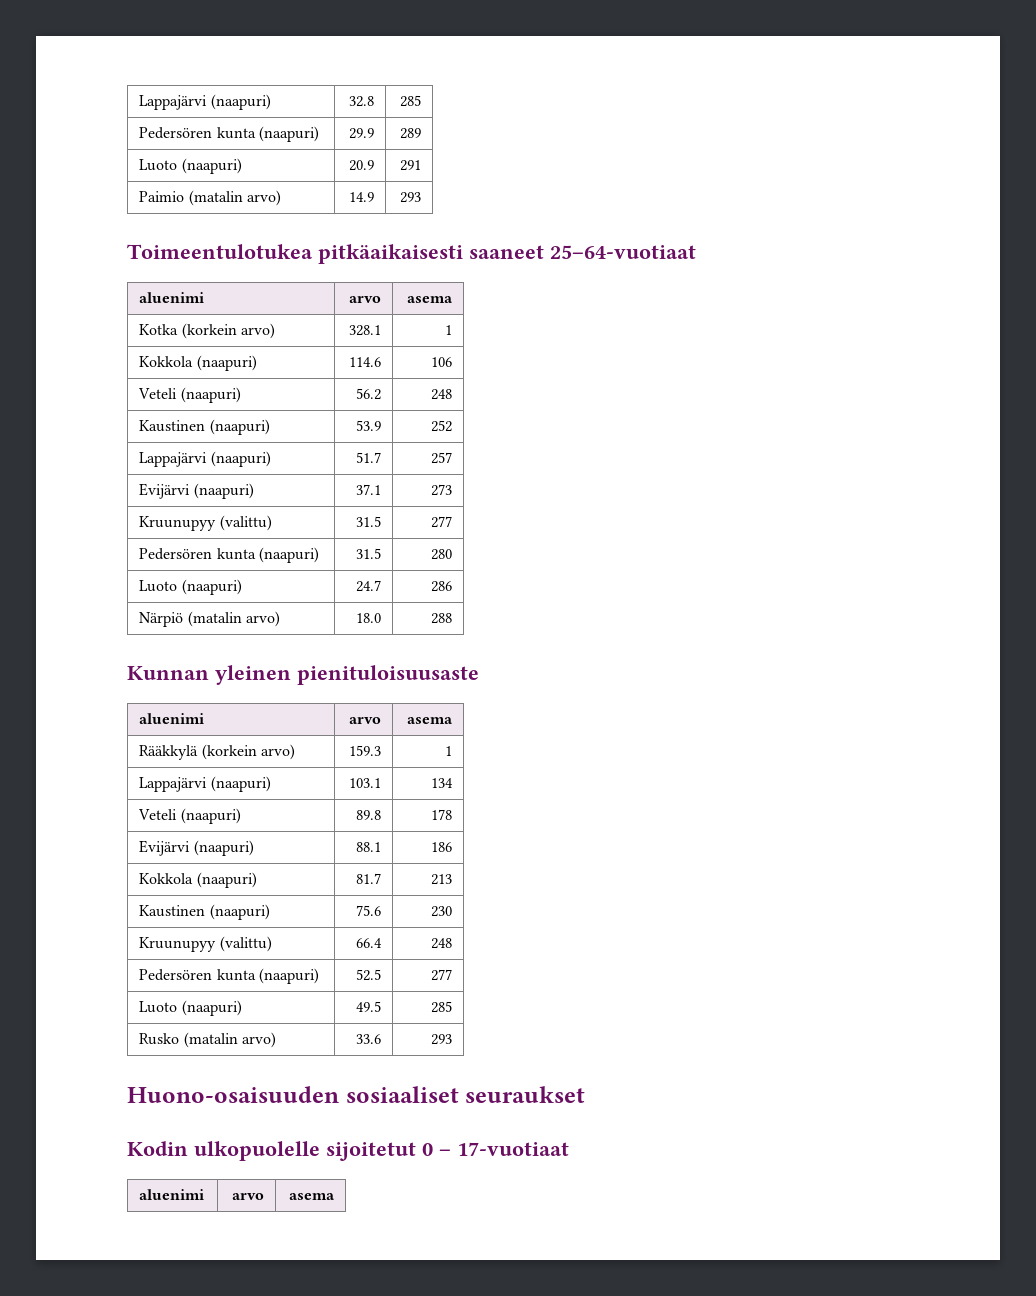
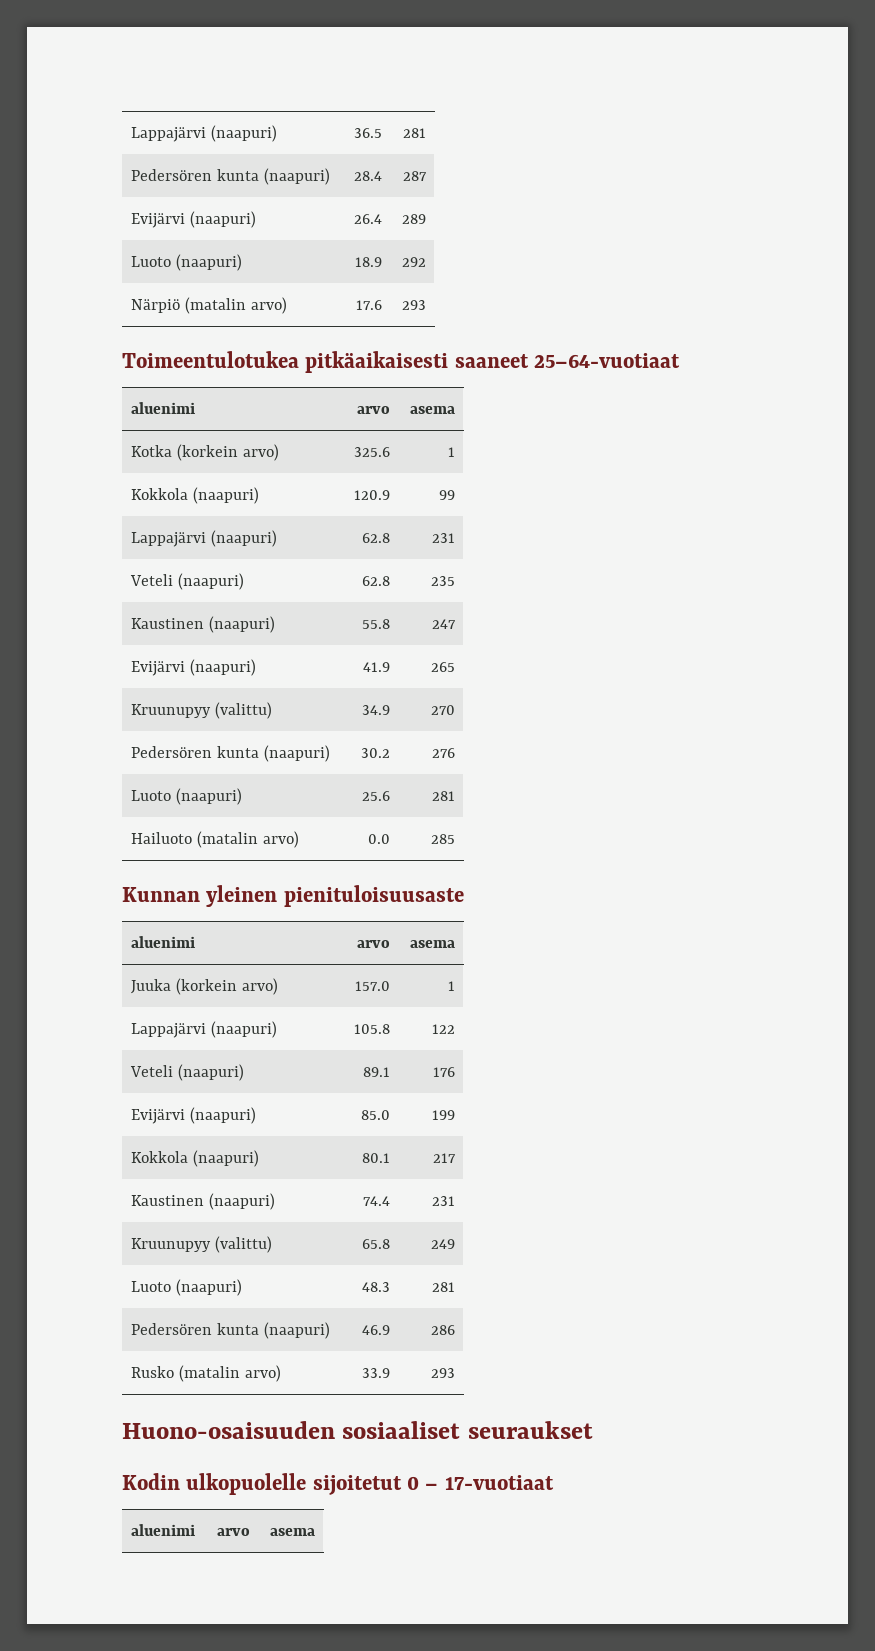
[139,94,271,110] [348,96,374,107] [399,95,421,107] [139,126,319,142] [348,128,374,139] Lappajärvi (naapuri) | 32.8 | 285 // Pedersören kunta (naapuri) | 29.9 -> [131,125,278,142] [353,128,382,138] [402,128,426,138] [131,168,330,185] [353,171,382,181] [402,171,427,181] [131,211,257,228] [353,214,382,224] Lappajärvi (naapuri) | 36.5 | 281 // Pedersören kunta (naapuri) | 28.4 | 287 // Evijärvi (naapuri) | 26.4
[348,160,374,171] [399,160,421,171] [139,190,281,206] [348,192,374,202] 20.9 | 291 // Paimio (matalin arvo) | 14.9 -> [354,257,382,267] [401,257,426,267] [131,297,287,314] [355,300,382,310] 18.9 | 292 // Närpiö (matalin arvo) | 17.6
[348,325,381,336] 328.1 -> [353,447,390,457] 325.6
[348,357,381,367] [430,357,452,367] [138,387,241,403] [355,388,381,400] [430,389,452,400] [139,419,270,435] [355,420,381,431] [430,420,452,432] [139,451,271,467] [355,452,381,463] [430,452,452,464] [139,483,254,499] [355,484,381,495] [430,484,452,496] [139,515,272,531] [355,516,381,527] [430,516,452,528] [139,547,319,563] [355,548,381,559] [430,549,452,560] [139,579,242,595] [355,580,381,592] [430,581,452,592] [139,611,280,627] [355,613,381,623] [430,613,452,624] 114.6 | 106 // Veteli (naapuri) | 56.2 | 248 // Kaustinen (naapuri) | 53.9 | 252 // Lappajärvi (naapuri) | 51.7 | 257 // Evijärvi (naapuri) | 37.1 | 273 // Kruunupyy (valittu) | 31.5 | 277 // Pedersören kunta (naapuri) | 31.5 | 280 // Luoto (naapuri) | 24.7 | 286 // Närpiö (matalin arvo) | 18.0 | 288 -> [353,490,390,500] [438,490,455,500] [131,530,278,547] [361,533,390,543] [431,533,455,543] [130,573,245,590] [361,576,390,586] [430,576,455,586] [131,616,276,633] [361,619,390,629] [431,619,456,629] [131,659,257,676] [362,662,390,672] [430,662,455,672] [131,702,273,719] [361,705,390,715] [430,705,455,715] [131,745,330,762] [360,748,390,758] [431,748,455,758] [131,788,243,805] [361,791,390,801] [431,791,455,801] [131,831,299,848] [367,834,390,844] [430,834,455,844] 120.9 | 99 // Lappajärvi (naapuri) | 62.8 | 231 // Veteli (naapuri) | 62.8 | 235 // Kaustinen (naapuri) | 55.8 | 247 // Evijärvi (naapuri) | 41.9 | 265 // Kruunupyy (valittu) | 34.9 | 270 // Pedersören kunta (naapuri) | 30.2 | 276 // Luoto (naapuri) | 25.6 | 281 // Hailuoto (matalin arvo) | 0.0 | 285
[139,744,295,760] [348,745,381,756] Rääkkylä (korkein arvo) | 159.3 -> [131,978,278,995] [354,981,390,991] Juuka (korkein arvo) | 157.0
[348,778,381,788] [430,778,453,788] [138,808,241,824] [355,810,381,820] [430,809,452,820] [139,840,254,856] [355,842,381,852] [430,842,452,852] [139,872,257,888] [355,873,381,884] [430,874,452,885] [139,904,270,920] [355,905,381,916] [430,906,452,917] [139,936,272,952] [355,938,382,948] [430,938,452,949] [139,968,319,984] [355,969,381,981] [430,969,452,981] [139,1000,242,1016] [355,1001,381,1012] [430,1001,452,1013] 103.1 | 134 // Veteli (naapuri) | 89.8 | 178 // Evijärvi (naapuri) | 88.1 | 186 // Kokkola (naapuri) | 81.7 | 213 // Kaustinen (naapuri) | 75.6 | 230 // Kruunupyy (valittu) | 66.4 | 248 // Pedersören kunta (naapuri) | 52.5 | 277 // Luoto (naapuri) | 49.5 | 285 -> [353,1024,390,1034] [431,1024,455,1034] [130,1064,245,1081] [362,1067,390,1077] [432,1067,455,1077] [131,1107,257,1124] [360,1110,390,1120] [431,1110,455,1120] [131,1150,260,1167] [361,1153,390,1163] [432,1153,456,1163] [131,1193,276,1210] [362,1196,390,1206] [431,1196,455,1206] [131,1236,273,1253] [361,1239,390,1249] [430,1239,455,1249] [131,1279,243,1296] [361,1282,390,1292] [431,1282,455,1292] [131,1322,330,1339] [361,1325,390,1335] [430,1325,455,1335] 105.8 | 122 // Veteli (naapuri) | 89.1 | 176 // Evijärvi (naapuri) | 85.0 | 199 // Kokkola (naapuri) | 80.1 | 217 // Kaustinen (naapuri) | 74.4 | 231 // Kruunupyy (valittu) | 65.8 | 249 // Luoto (naapuri) | 48.3 | 281 // Pedersören kunta (naapuri) | 46.9 | 286
[355,1034,381,1044] 33.6 -> [361,1368,390,1378] 33.9

